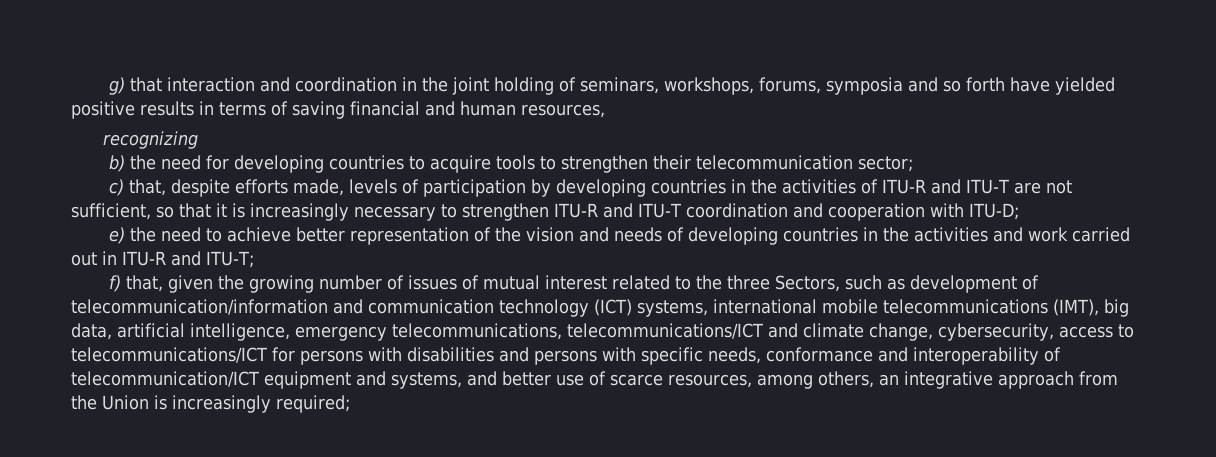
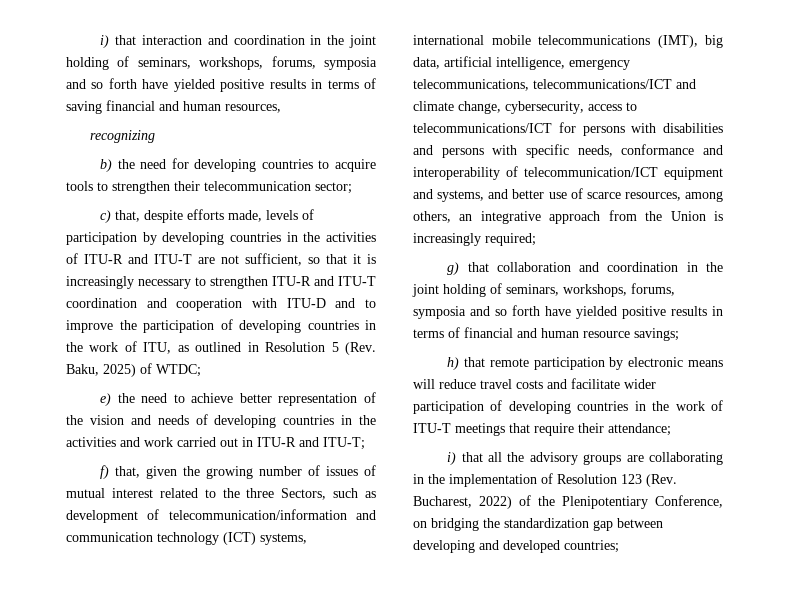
[109,77,126,95] g) -> [100,35,110,48] i)
[968,203,1019,220] ITU-D; -> [286,298,376,308] [66,319,376,333] [66,341,377,355] [66,363,201,377] ITU-D and to improve the participation of developing countries in the work of ITU, as outlined in Resolution 5 (Rev. Baku, 2025) of WTDC;
(350, 404) none -> [447,262,723,275] [412,283,675,297] [413,305,723,319] [413,327,679,341] [447,357,723,370] [413,378,656,389] [413,400,723,414] [413,423,671,436] [447,452,723,465] [413,473,677,487] [413,495,723,509] [413,518,663,531] [413,540,619,553] // g) that collaboration and coordination in the joint holding of seminars, workshops, forums, symposia and so forth have yielded positive results in terms of financial and human resource savings; // h) that remote participation by electronic means will reduce travel costs and facilitate wider participation of developing countries in the work of ITU-T meetings that require their attendance; // i) that all the advisory groups are collaborating in the implementation of Resolution 123 (Rev. Bucharest, 2022) of the Plenipotentiary Conference, on bridging the standardization gap between developing and developed countries;

